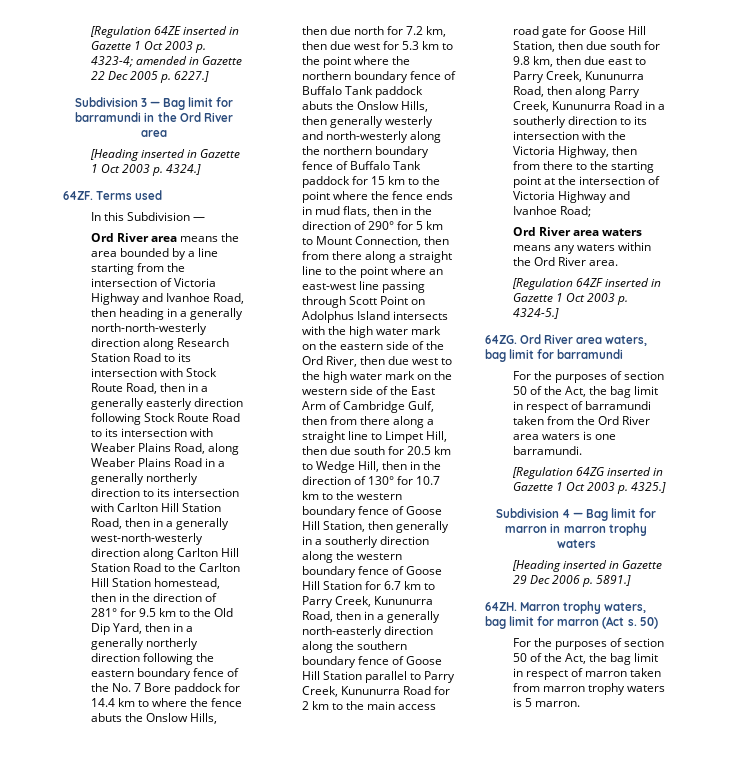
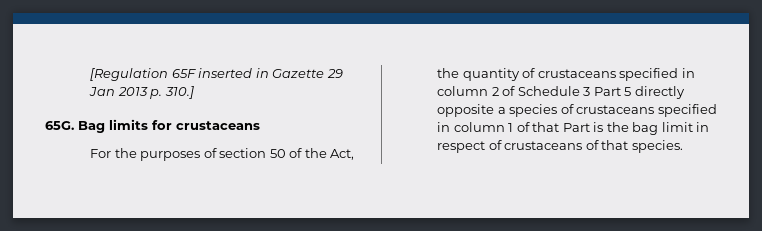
[89,26,240,38] [90,41,207,53] [90,56,243,67] [90,71,210,83] [74,97,234,110] [75,112,233,122] [141,130,167,137] [89,149,241,161] [90,164,202,176] [63,190,163,200] [90,212,206,221] [90,233,240,242] [90,248,219,260] [90,263,186,275] [90,278,217,287] [90,293,245,305] [90,308,244,320] [90,323,207,335] [90,338,230,350] [90,353,192,362] [90,368,218,377] [90,383,209,394] [90,398,244,410] [90,413,241,425] [90,428,214,437] [90,443,240,455] [90,458,226,467] [90,473,198,485] [90,488,240,497] [90,503,222,512] [90,518,230,530] [90,533,203,545] [90,548,240,560] [90,563,241,572] [90,578,221,589] [90,593,218,602] [90,608,234,617] [90,623,194,635] [90,638,198,650] [90,653,215,665] [90,668,240,680] [90,683,241,695] [90,698,243,707] [90,713,218,724] [301,26,447,37] [301,41,454,50] [301,56,411,68] [301,71,457,83] [301,86,424,98] [301,101,429,112] [301,116,434,128] [301,131,442,143] [301,146,430,158] [301,161,422,170] [301,176,441,188] [301,191,454,203] [301,206,433,217] [301,221,444,230] [301,236,450,247] [301,251,453,263] [301,266,444,278] [301,281,426,293] [301,296,426,308] [301,311,449,323] [301,326,442,338] [301,341,445,350] [301,356,453,367] [301,371,453,383] [301,386,436,395] [301,401,435,413] [301,416,435,428] [301,431,448,443] [301,446,452,455] [301,461,442,473] [301,476,441,485] [301,491,403,500] [301,506,443,518] [301,521,450,533] [301,536,430,548] [301,551,403,563] [301,566,443,578] [301,581,436,590] [301,596,434,608] [301,611,441,623] [301,626,433,638] [301,641,408,653] [301,656,443,668] [301,671,456,683] [301,686,451,697] [301,701,437,710] [512,26,647,38] [512,41,661,52] [512,56,647,67] [512,71,645,83] [512,86,641,98] [512,101,666,112] [512,116,648,128] [512,131,627,140] [512,146,638,158] [512,161,655,173] [512,176,661,188] [512,191,631,203] [512,206,591,217] [512,227,643,236] [512,242,652,254] [512,257,619,266] [511,278,662,290] [512,293,629,305] [512,308,559,319] [485,334,648,346] [485,349,624,362] [Regulation 64ZE inserted in Gazette 1 Oct 2003 p. 4323-4; amended in Gazette 22 Dec 2005 p. 6227.] // Subdivision 3 — Bag limit for barramundi in the Ord River area // [Heading inserted in Gazette 1 Oct 2003 p. 4324.] // 64ZF. Terms used // In this Subdivision — // Ord River area means the area bounded by a line starting from the intersection of Victoria Highway and Ivanhoe Road, then heading in a generally north-north-westerly direction along Research Station Road to its intersection with Stock Route Road, then in a generally easterly direction following Stock Route Road to its intersection with Weaber Plains Road, along Weaber Plains Road in a generally northerly direction to its intersection with Carlton Hill Station Road, then in a generally west-north-westerly direction along Carlton Hill Station Road to the Carlton Hill Station homestead, then in the direction of 281° for 9.5 km to the Old Dip Yard, then in a generally northerly direction following the eastern boundary fence of the No. 7 Bore paddock for 14.4 km to where the fence abuts the Onslow Hills, then due north for 7.2 km, then due west for 5.3 km to the point where the northern boundary fence of Buffalo Tank paddock abuts the Onslow Hills, then generally westerly and north-westerly along the northern boundary fence of Buffalo Tank paddock for 15 km to the point where the fence ends in mud flats, then in the direction of 290° for 5 km to Mount Connection, then from there along a straight line to the point where an east-west line passing through Scott Point on Adolphus Island intersects with the high water mark on the eastern side of the Ord River, then due west to the high water mark on the western side of the East Arm of Cambridge Gulf, then from there along a straight line to Limpet Hill, then due south for 20.5 km to Wedge Hill, then in the direction of 130° for 10.7 km to the western boundary fence of Goose Hill Station, then generally in a southerly direction along the western boundary fence of Goose Hill Station for 6.7 km to Parry Creek, Kununurra Road, then in a generally north-easterly direction along the southern boundary fence of Goose Hill Station parallel to Parry Creek, Kununurra Road for 2 km to the main access road gate for Goose Hill Station, then due south for 9.8 km, then due east to Parry Creek, Kununurra Road, then along Parry Creek, Kununurra Road in a southerly direction to its intersection with the Victoria Highway, then from there to the starting point at the intersection of Victoria Highway and Ivanhoe Road; // Ord River area waters means any waters within the Ord River area. // [Regulation 64ZF inserted in Gazette 1 Oct 2003 p. 4324-5.] // 64ZG. Ord River area waters, bag limit for barramundi -> [90,68,343,81] [89,86,194,99] [45,119,260,133] [Regulation 65F inserted in Gazette 29 Jan 2013 p. 310.] // 65G. Bag limits for crustaceans
[610,386,659,398] [512,401,652,413] [512,416,651,425] [512,431,617,440] [512,446,582,455] [511,467,664,479] [512,482,667,494] [495,508,657,521] [505,523,647,536] [556,539,596,548] [511,560,663,572] [512,575,632,587] [485,601,647,614] [485,616,658,629] [512,638,665,650] [512,653,659,665] [512,668,662,680] [512,683,666,695] [512,698,581,707] bag limit in respect of barramundi taken from the Ord River area waters is one barramundi. // [Regulation 64ZG inserted in Gazette 1 Oct 2003 p. 4325.] // Subdivision 4 — Bag limit for marron in marron trophy waters // [Heading inserted in Gazette 29 Dec 2006 p. 5891.] // 64ZH. Marron trophy waters, bag limit for marron (Act s. 50) // For the purposes of section 50 of the Act, the bag limit in respect of marron taken from marron trophy waters is 5 marron. -> [462,68,695,81] [437,86,685,99] [437,104,717,117] [437,122,710,135] [437,140,683,153] quantity of crustaceans specified in column 2 of Schedule 3 Part 5 directly opposite a species of crustaceans specified in column 1 of that Part is the bag limit in respect of crustaceans of that species.

